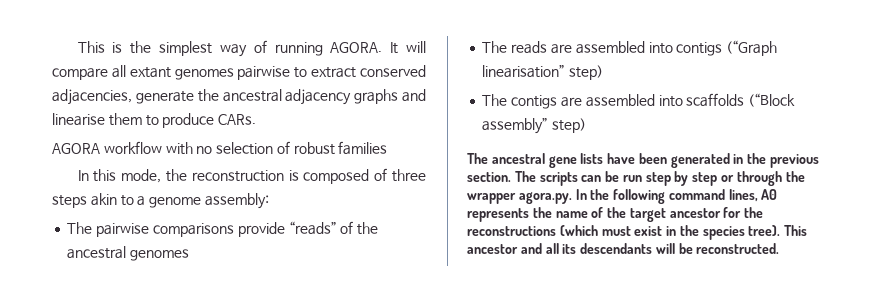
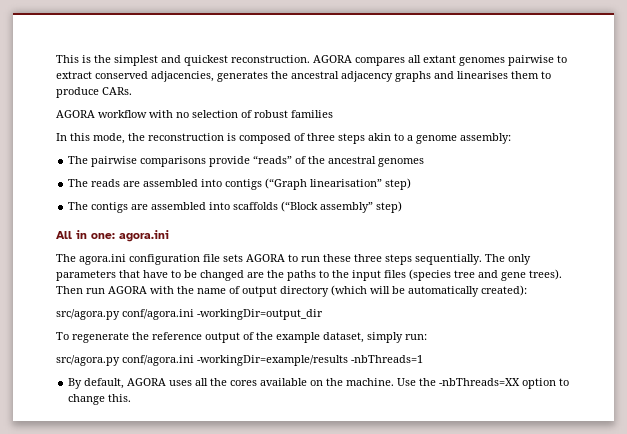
[219,40,427,57] [52,68,108,80] way of running AGORA. It will compare -> [161,55,405,66] and quickest reconstruction. AGORA compares
[135,91,194,104] generate -> [217,71,268,82] generates
[52,113,105,126] linearise -> [457,71,508,79] linearises
[467,153,820,168] [467,171,805,186] [467,189,778,204] [467,207,764,222] [467,225,808,240] [467,243,780,254] The ancestral gene lists have been generated in the previous section. The scripts can be run step by step or through the wrapper agora.py. In the following command lines, A0 represents the name of the target ancestor for the reconstructions (which must exist in the species tree). This ancestor and all its descendants will be reconstructed. -> [56,230,169,242] [56,254,531,265] [56,269,562,281] [56,285,527,297] [56,309,323,320] [56,332,427,343] [56,355,423,366] [68,378,570,389] [68,394,132,405] All in one: agora.ini // The agora.ini configuration file sets AGORA to run these three steps sequentially. The only parameters that have to be changed are the paths to the input files (species tree and gene trees). Then run AGORA with the name of output directory (which will be automatically created): // src/agora.py conf/agora.ini -workingDir=output_dir // To regenerate the reference output of the example dataset, simply run: // src/agora.py conf/agora.ini -workingDir=example/results -nbThreads=1 // By default, AGORA uses all the cores available on the machine. Use the -nbThreads=XX option to change this.

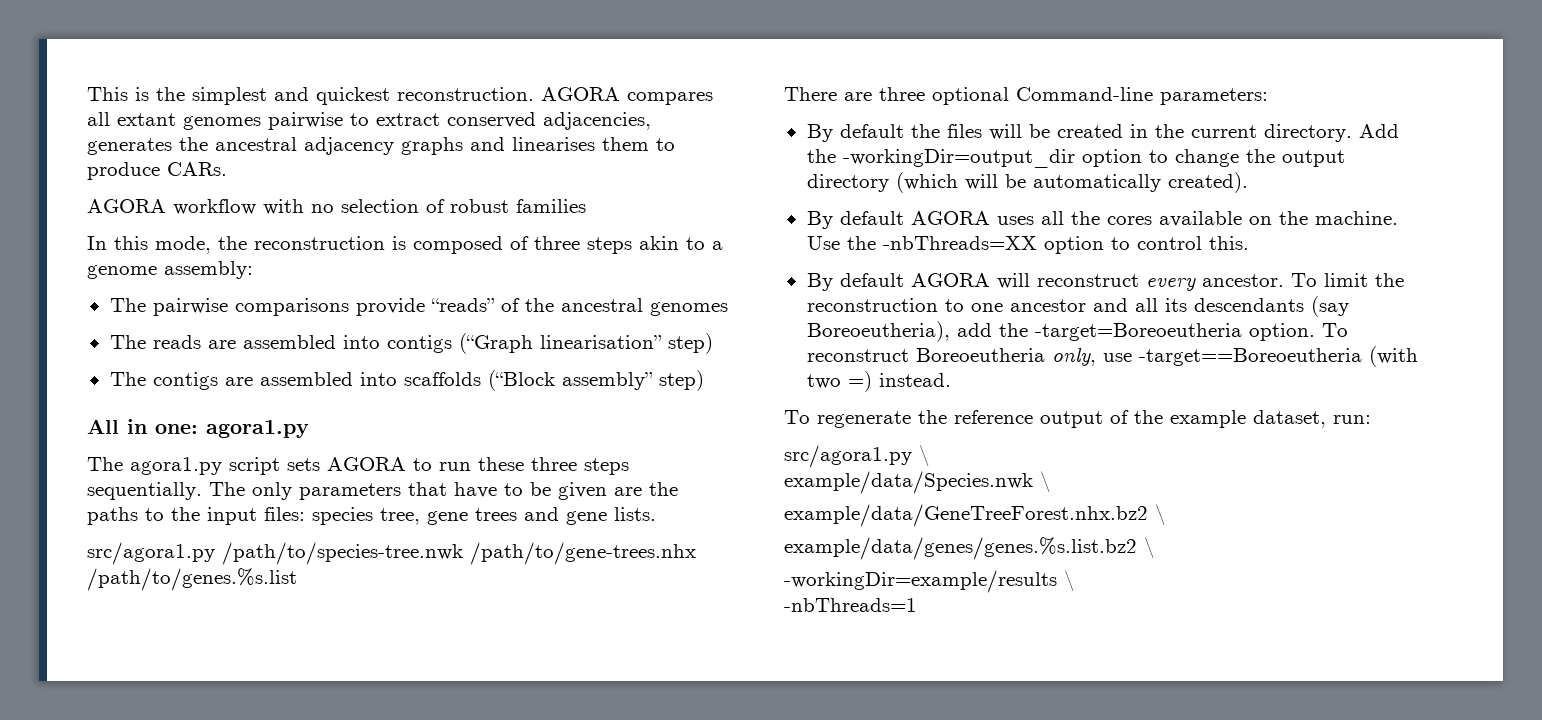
[119,230,169,242] [56,254,220,265] agora.ini // The agora.ini configuration file -> [206,420,309,438] [87,457,280,475] agora1.py // The agora1.py script
[200,270,244,281] changed -> [558,482,607,500] given
[384,269,562,281] [56,286,240,294] files (species tree and gene trees). Then run AGORA with the name of -> [264,507,656,525] [87,542,696,565] [87,568,297,591] [784,87,1268,105] [806,124,1399,142] [806,149,1275,168] files: species tree, gene trees and gene lists. // src/agora1.py /path/to/species-tree.nwk /path/to/gene-trees.nhx /path/to/genes.%s.list // There are three optional Command-line parameters: // By default the files will be created in the current directory. Add the -workingDir=output_dir option to change the
[481,285,527,296] [56,309,323,320] [56,332,427,343] [56,355,423,366] [68,378,125,389] created): // src/agora.py conf/agora.ini -workingDir=output_dir // To regenerate the reference output of the example dataset, simply run: // src/agora.py conf/agora.ini -workingDir=example/results -nbThreads=1 // By default, -> [1167,172,1248,193] [806,211,904,229] created). // By default
[68,394,106,405] change -> [1136,236,1202,250] control
(132, 398) none -> [806,273,1404,291] [806,296,1349,317] [806,321,1348,342] [806,346,1418,367] [806,371,951,392] [784,410,1371,428] [784,445,930,468] [784,471,1051,494] [784,504,1166,527] [784,537,1155,560] [784,570,1075,593] [784,598,917,612] // By default AGORA will reconstruct every ancestor. To limit the reconstruction to one ancestor and all its descendants (say Boreoeutheria), add the -target=Boreoeutheria option. To reconstruct Boreoeutheria only, use -target==Boreoeutheria (with two =) instead. // To regenerate the reference output of the example dataset, run: // src/agora1.py \ // example/data/Species.nwk \ // example/data/GeneTreeForest.nhx.bz2 \ // example/data/genes/genes.%s.list.bz2 \ // -workingDir=example/results \ // -nbThreads=1

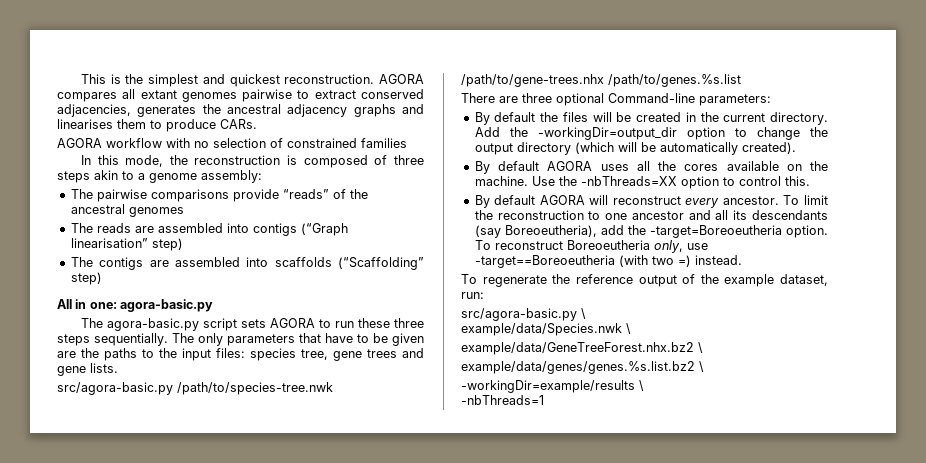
[450,199,509,213] robust -> [287,138,357,148] constrained
[487,370,653,391] (“Block assembly” -> [338,257,424,270] (“Scaffolding”
[206,420,309,438] [87,457,222,475] agora1.py // The agora1.py -> [120,299,214,312] [80,318,199,331] agora-basic.py // The agora-basic.py
[87,542,215,565] src/agora1.py -> [57,382,173,395] src/agora-basic.py
[784,445,912,468] src/agora1.py -> [461,308,577,321] src/agora-basic.py

